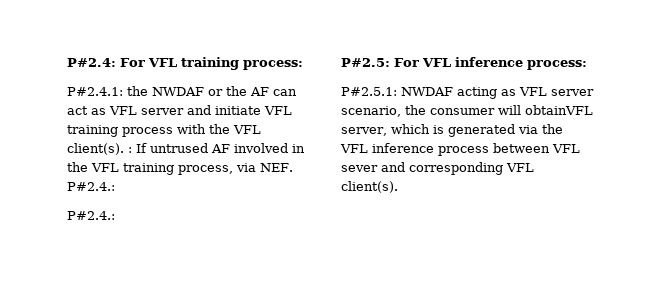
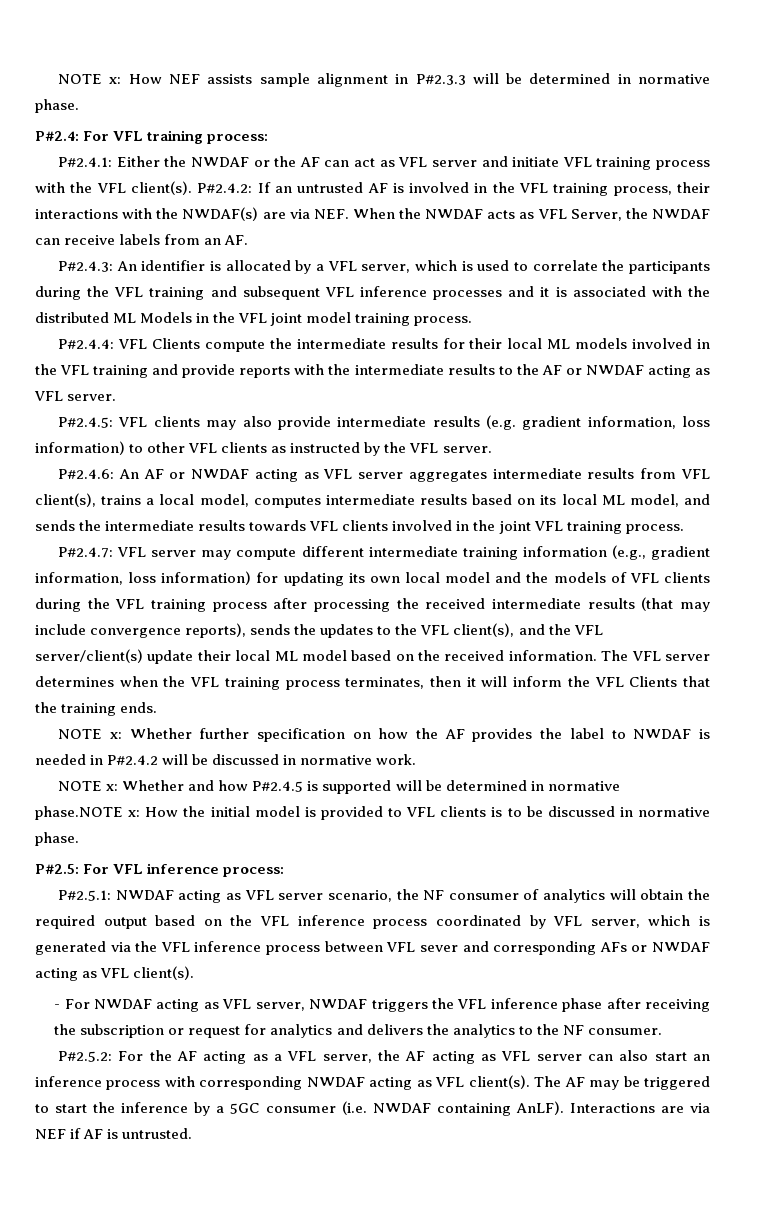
(67, 62) none -> [58,73,711,87] [35,99,79,113] NOTE x: How NEF assists sample alignment in P#2.3.3 will be determined in normative phase. //
(123, 91) none -> [116,156,160,167] Either
[128,143,230,153] : If untrused AF -> [197,182,404,193] P#2.4.2: If an untrusted AF is
[236,163,293,172] [67,182,115,191] [67,211,115,220] via NEF. P#2.4.: // P#2.4.: -> [677,182,710,193] [35,207,710,221] [35,234,249,245] [58,260,710,274] [35,286,710,300] [35,312,473,326] [58,338,710,352] [35,364,710,378] [34,391,117,401] [58,415,711,430] [35,441,492,456] [58,468,710,482] [35,493,710,508] [35,520,684,534] [58,545,710,560] [35,571,710,586] [35,597,710,612] [35,623,603,638] [35,649,710,664] [35,676,710,690] [35,702,158,716] [58,728,710,742] [35,754,417,765] [58,780,620,794] [35,806,710,820] [35,832,79,846] their interactions with the NWDAF(s) are via NEF. When the NWDAF acts as VFL Server, the NWDAF can receive labels from an AF. // P#2.4.3: An identifier is allocated by a VFL server, which is used to correlate the participants during the VFL training and subsequent VFL inference processes and it is associated with the distributed ML Models in the VFL joint model training process. // P#2.4.4: VFL Clients compute the intermediate results for their local ML models involved in the VFL training and provide reports with the intermediate results to the AF or NWDAF acting as VFL server. // P#2.4.5: VFL clients may also provide intermediate results (e.g. gradient information, loss information) to other VFL clients as instructed by the VFL server. // P#2.4.6: An AF or NWDAF acting as VFL server aggregates intermediate results from VFL client(s), trains a local model, computes intermediate results based on its local ML model, and sends the intermediate results towards VFL clients involved in the joint VFL training process. // P#2.4.7: VFL server may compute different intermediate training information (e.g., gradient information, loss information) for updating its own local model and the models of VFL clients during the VFL training process after processing the received intermediate results (that may include convergence reports), sends the updates to the VFL client(s), and the VFL server/client(s) update their local ML model based on the received information. The VFL server determines when the VFL training process terminates, then it will inform the VFL Clients that the training ends. // NOTE x: Whether further specification on how the AF provides the label to NWDAF is needed in P#2.4.2 will be discussed in normative work. // NOTE x: Whether and how P#2.4.5 is supported will be determined in normative phase.NOTE x: How the initial model is provided to VFL clients is to be discussed in normative phase.
[430,105,593,115] consumer will obtainVFL -> [423,889,710,903] [35,915,583,929] NF consumer of analytics will obtain the required output based on the VFL inference process coordinated by VFL
[506,163,534,172] [341,181,398,193] VFL client(s). -> [599,942,711,952] [35,966,195,981] [54,998,711,1012] [54,1024,662,1038] [58,1050,711,1064] [35,1075,710,1090] [35,1101,710,1116] [35,1128,193,1139] AFs or NWDAF acting as VFL client(s). // - For NWDAF acting as VFL server, NWDAF triggers the VFL inference phase after receiving the subscription or request for analytics and delivers the analytics to the NF consumer. // P#2.5.2: For the AF acting as a VFL server, the AF acting as VFL server can also start an inference process with corresponding NWDAF acting as VFL client(s). The AF may be triggered to start the inference by a 5GC consumer (i.e. NWDAF containing AnLF). Interactions are via NEF if AF is untrusted.

